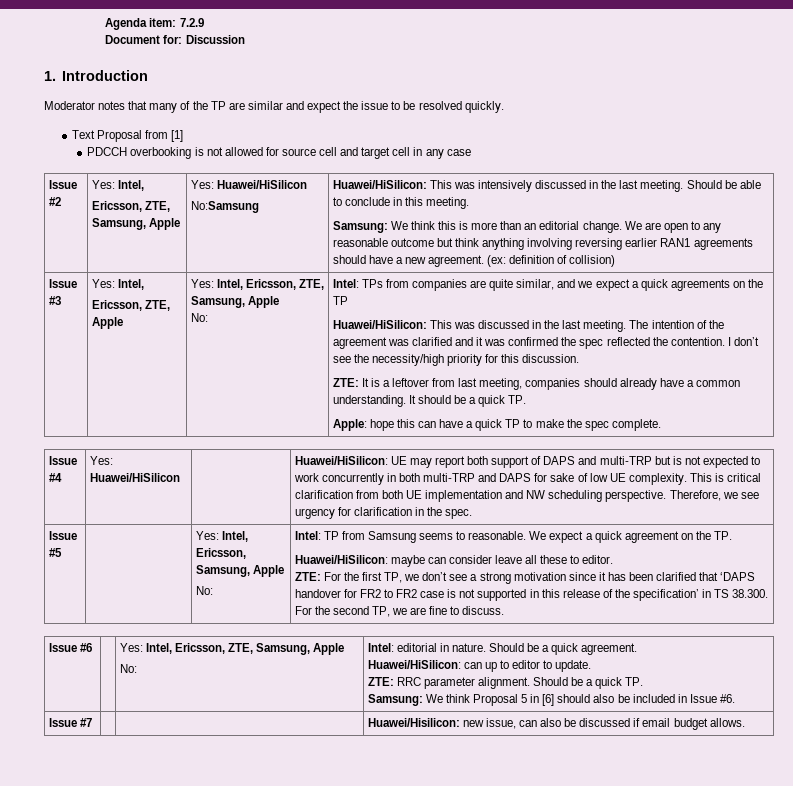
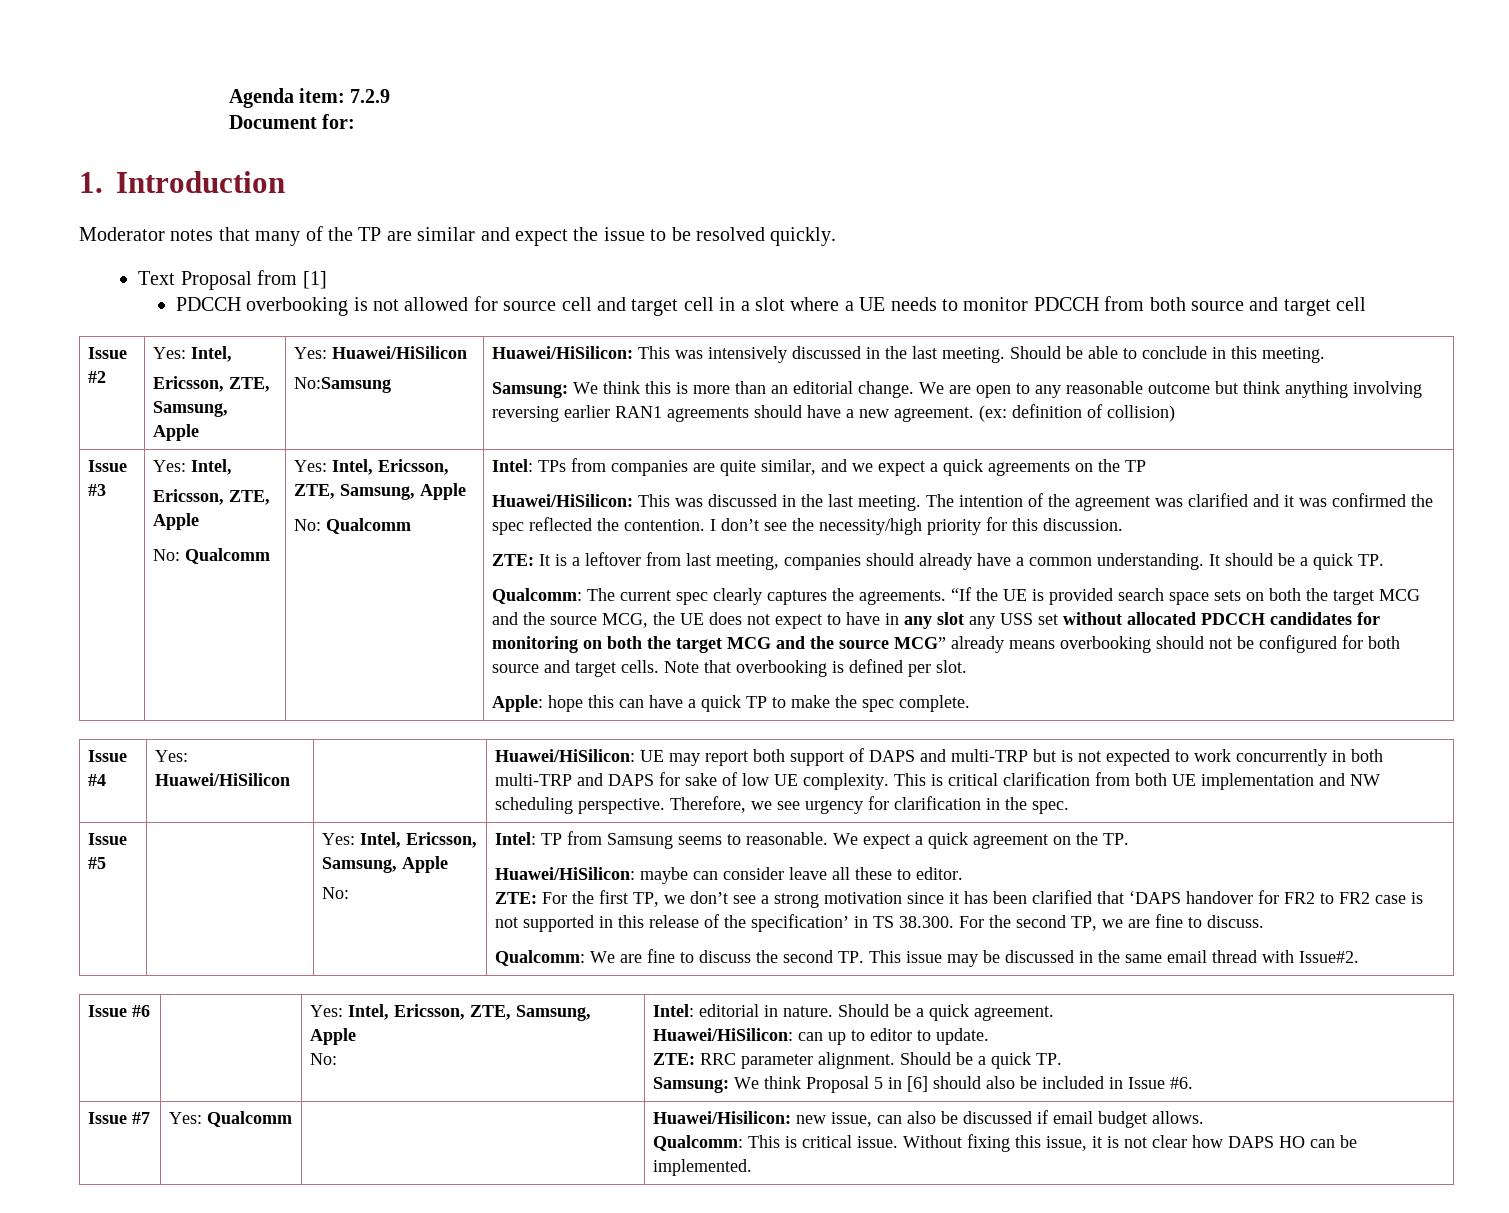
[185,35,245,44] Discussion -> (355, 121) none
[425,149,471,159] any case -> [740,296,1367,316] a slot where a UE needs to monitor PDCCH from both source and target cell
[190,279,324,290] [190,296,279,308] [190,313,208,322] | Yes: Intel, Ericsson, ZTE, Samsung, Apple // No: -> [153,548,271,564] [294,459,450,475] [294,483,467,500] [294,518,412,534] // No: Qualcomm | Yes: Intel, Ericsson, ZTE, Samsung, Apple // No: Qualcomm
(527, 399) none -> [492,587,1421,605] [492,612,1381,629] [492,635,1401,653] [492,659,968,677] // Qualcomm: The current spec clearly captures the agreements. “If the UE is provided search space sets on both the target MCG and the source MCG, the UE does not expect to have in any slot any USS set without allocated PDCCH candidates for monitoring on both the target MCG and the source MCG” already means overbooking should not be configured for both source and target cells. Note that overbooking is defined per slot.
(505, 610) none -> [495,949,1360,967] // Qualcomm: We are fine to discuss the second TP. This issue may be discussed in the same email thread with Issue#2.
(92, 722) none -> [169,1111,293,1127] Yes: Qualcomm
(745, 722) none -> [653,1134,1358,1152] [653,1159,753,1176] // Qualcomm: This is critical issue. Without fixing this issue, it is not clear how DAPS HO can be implemented.

